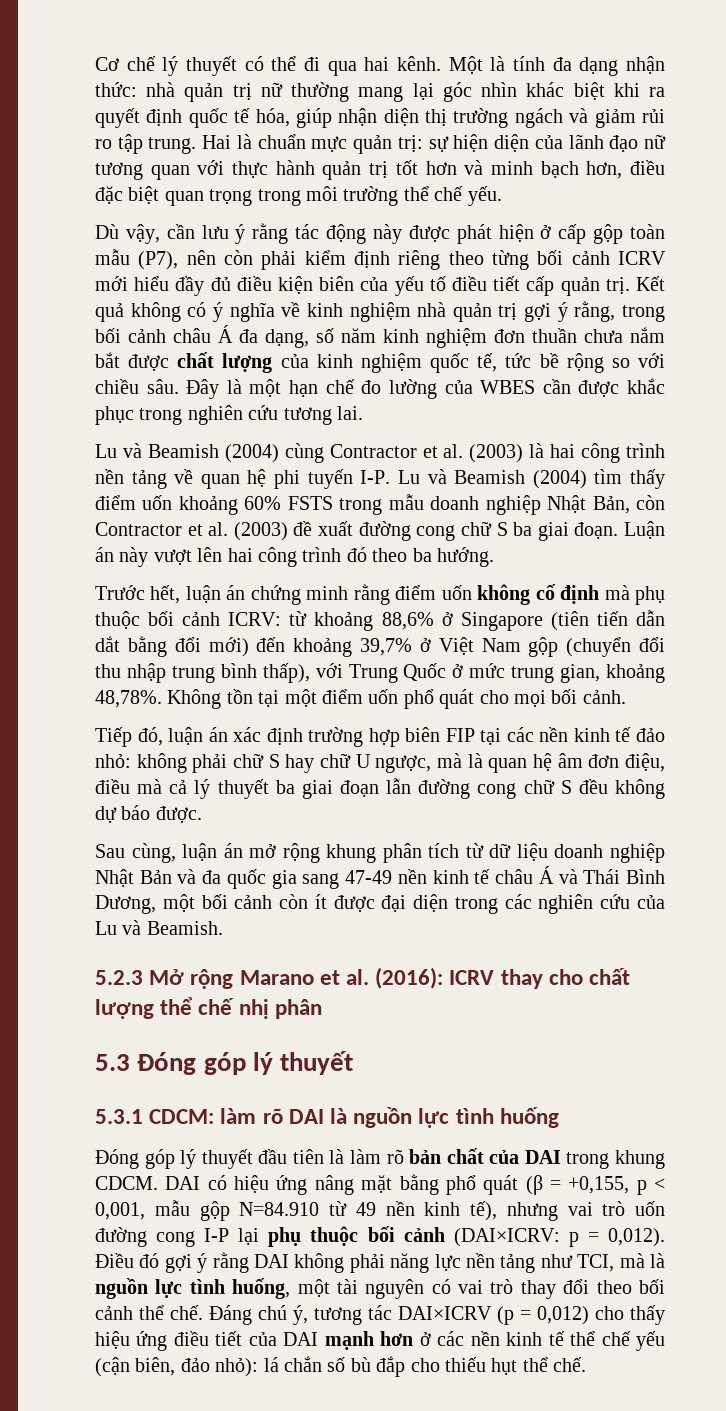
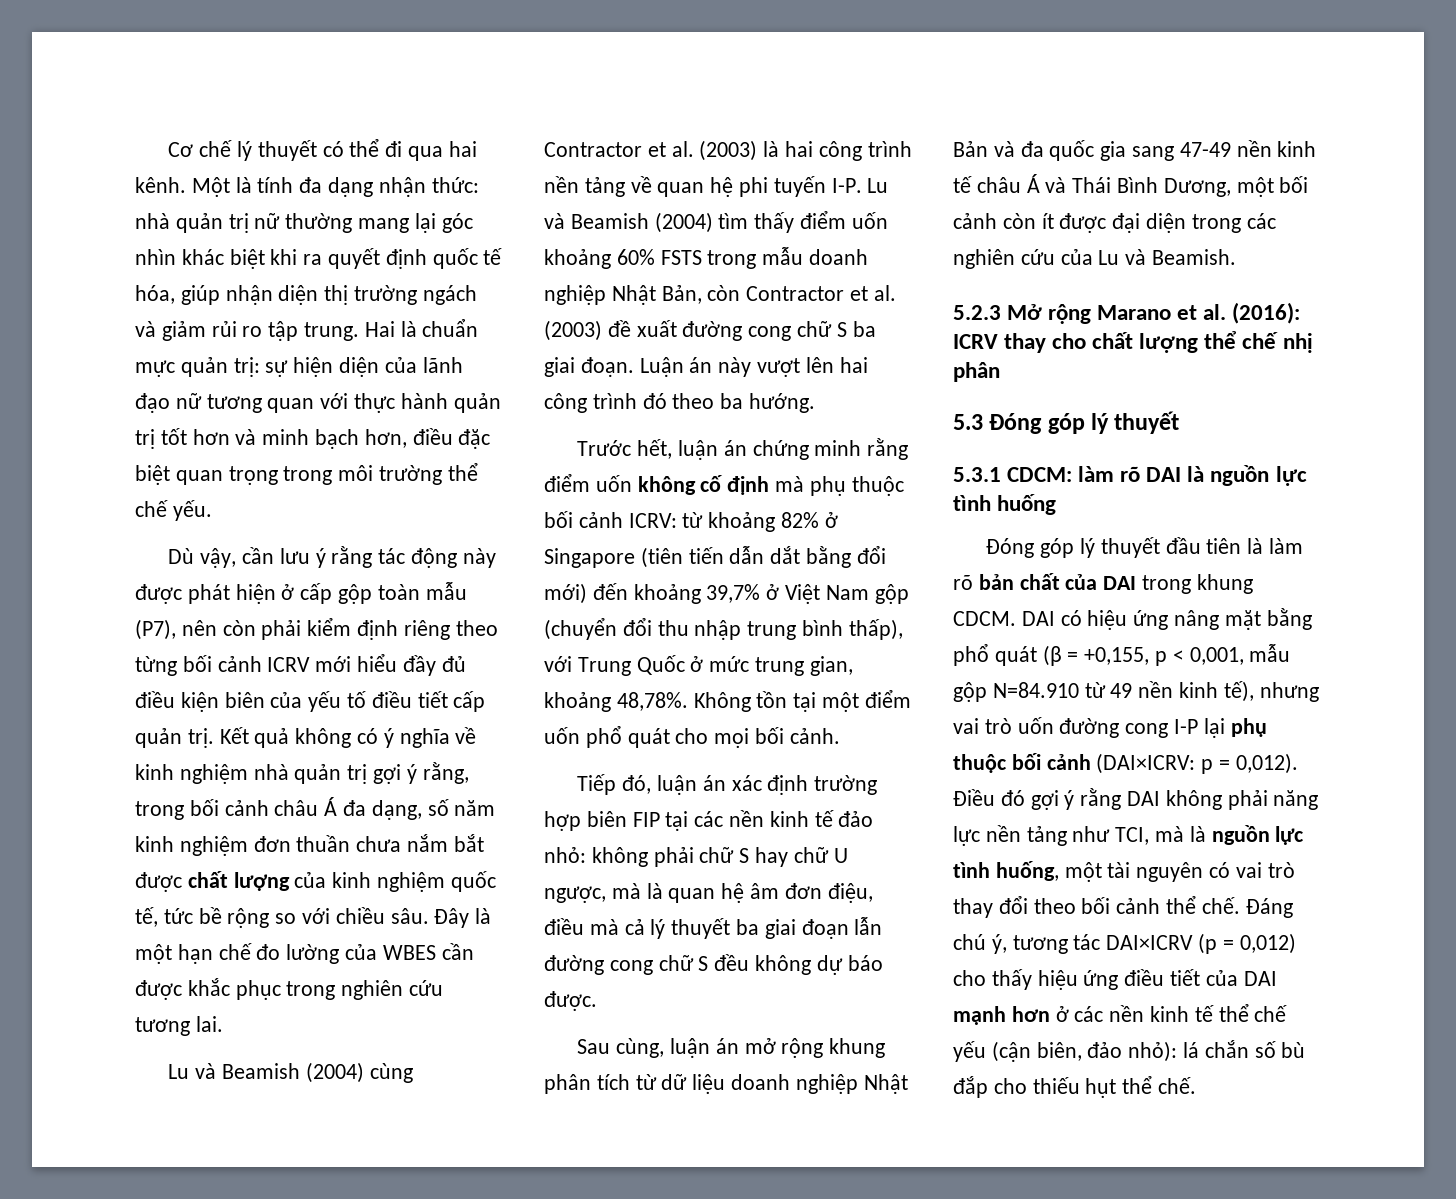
[381,612,434,630] 88,6% -> [781,512,820,528] 82%

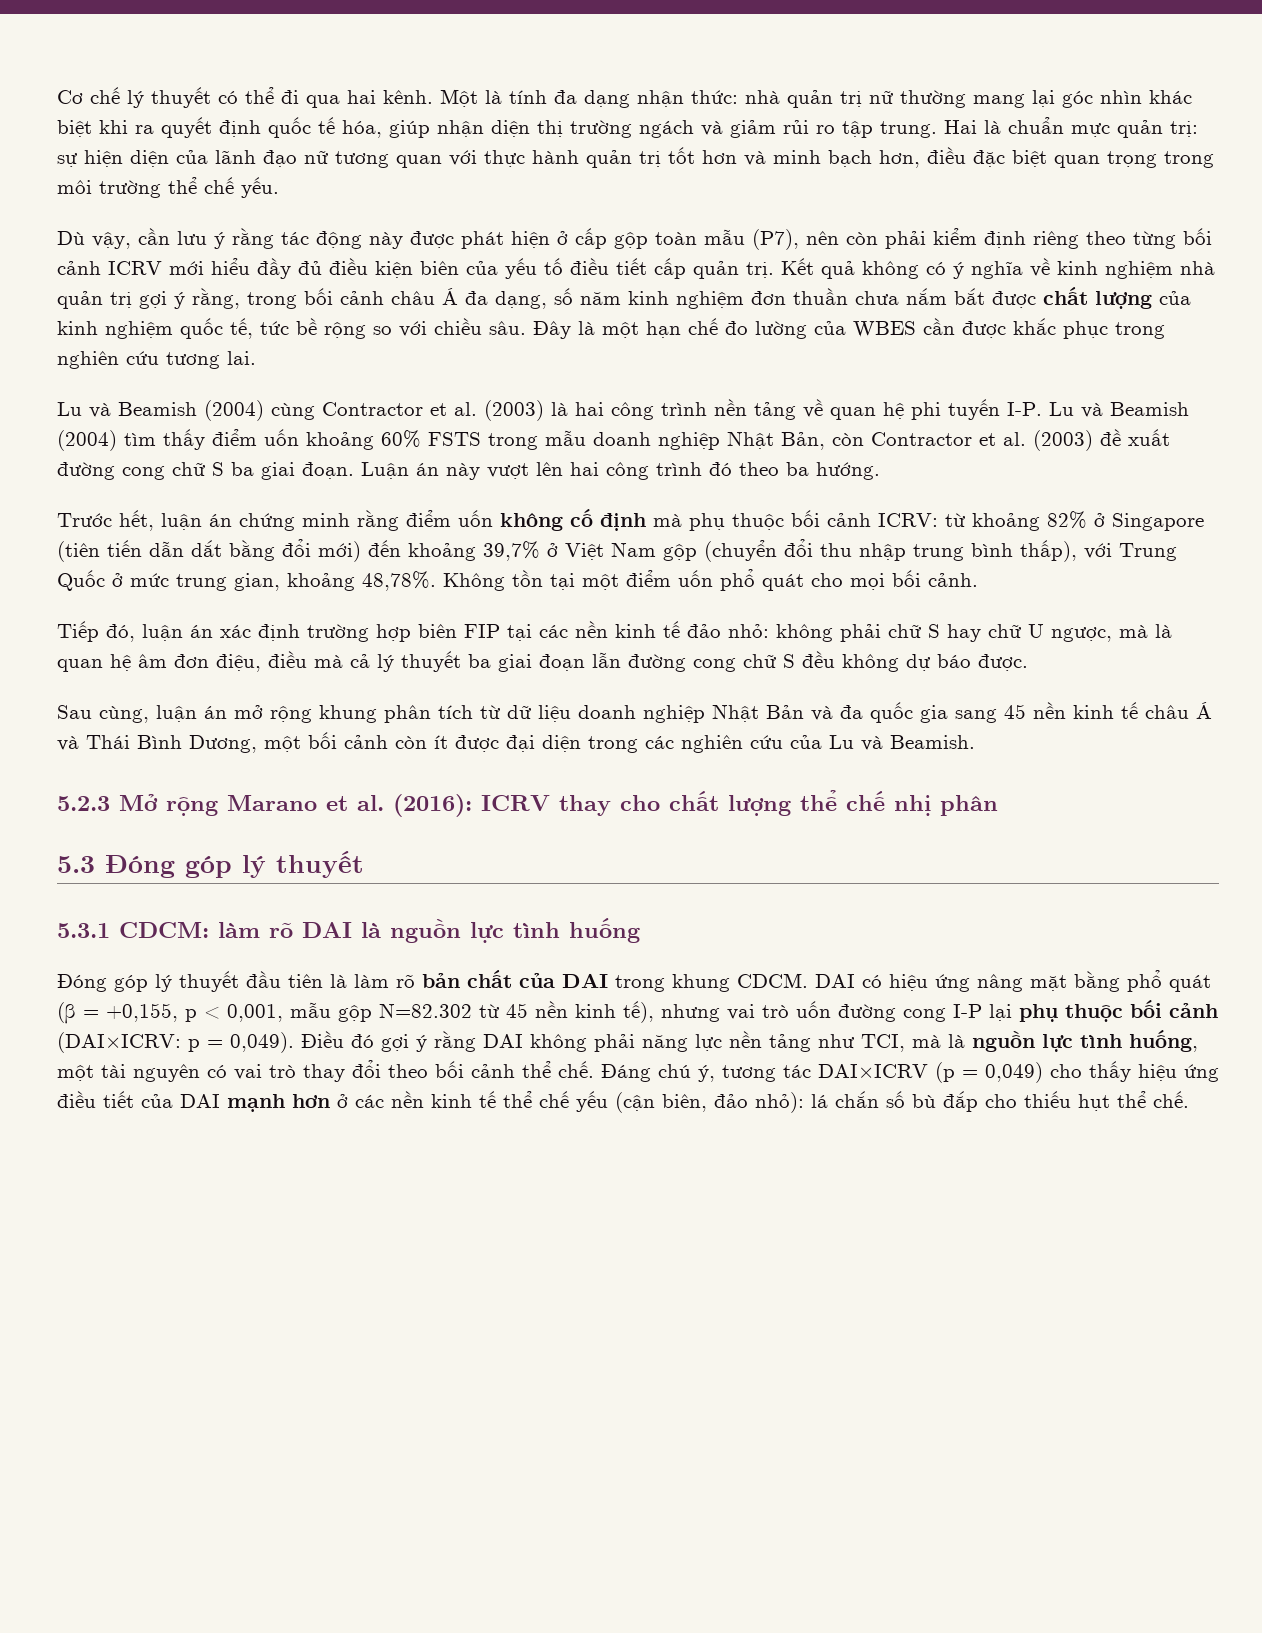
[1179,142,1231,157] 47-49 -> [1004,704,1026,719] 45
[992,682,1133,698] N=84.910 từ 49 -> [379,1003,528,1018] N=82.302 từ 45
[1235,753,1298,774] 0,012). -> [230,1032,294,1053] 0,049).
[1239,933,1296,954] 0,012) -> [985,1062,1043,1083] 0,049)

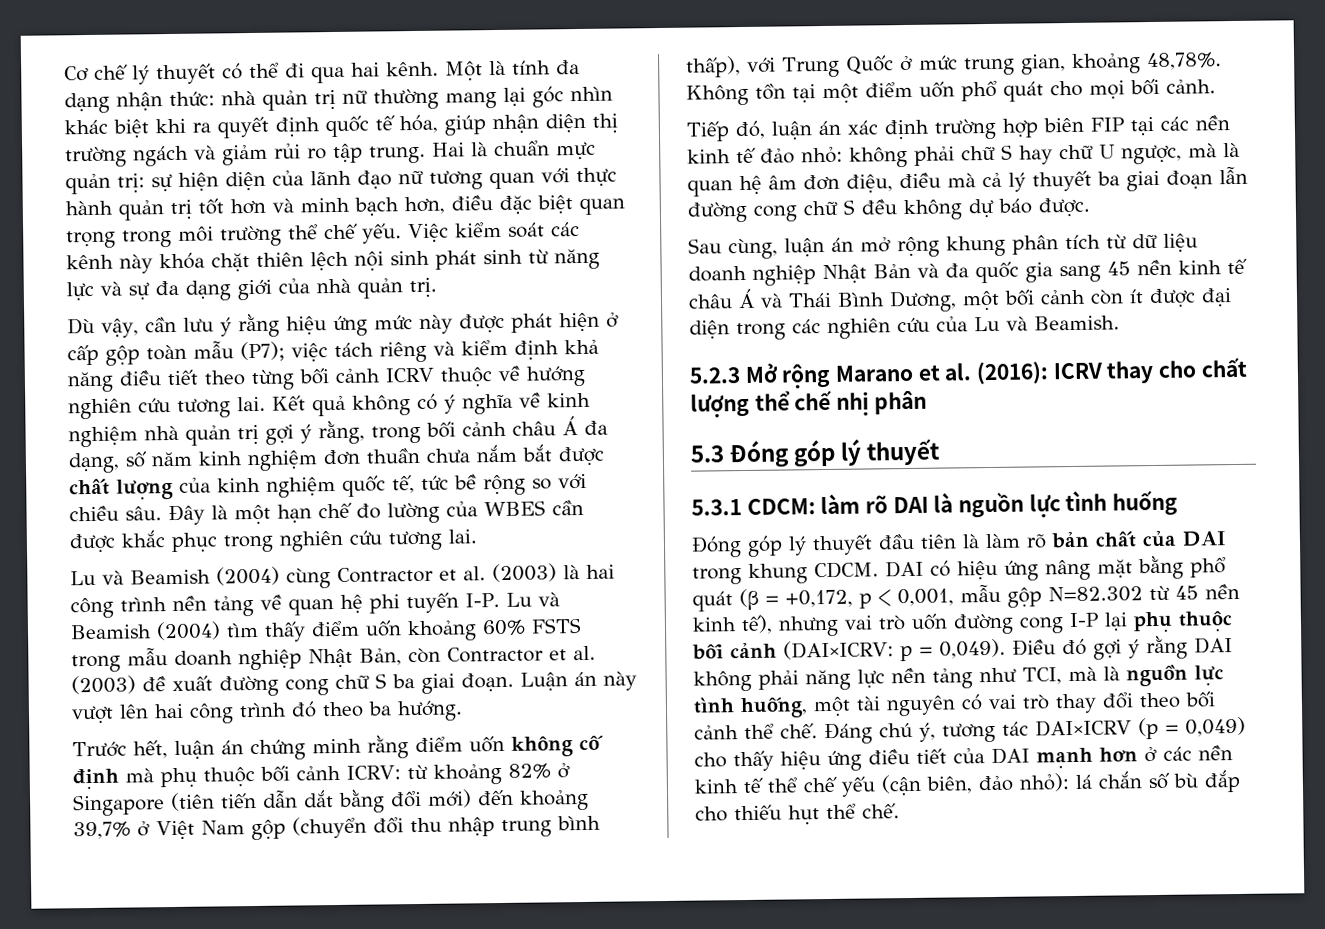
(279, 187) none -> [408,221,580,244] [66,248,600,274] [66,277,437,302] Việc kiểm soát các kênh này khóa chặt thiên lệch nội sinh phát sinh từ năng lực và sự đa dạng giới của nhà quản trị.
[281,231,362,249] tác động -> [285,315,413,337] hiệu ứng mức
[752,228,1079,250] (P7), nên còn phải kiểm định riêng -> [240,339,599,363] [67,369,198,393] (P7); việc tách riêng và kiểm định khả năng điều tiết
[169,258,774,279] mới hiểu đầy đủ điều kiện biên của yếu tố điều tiết cấp quản trị. -> [439,365,586,387] [68,396,266,420] thuộc về hướng nghiên cứu tương lai.
[106,1003,178,1022] +0,155, -> [785,589,853,608] +0,172,

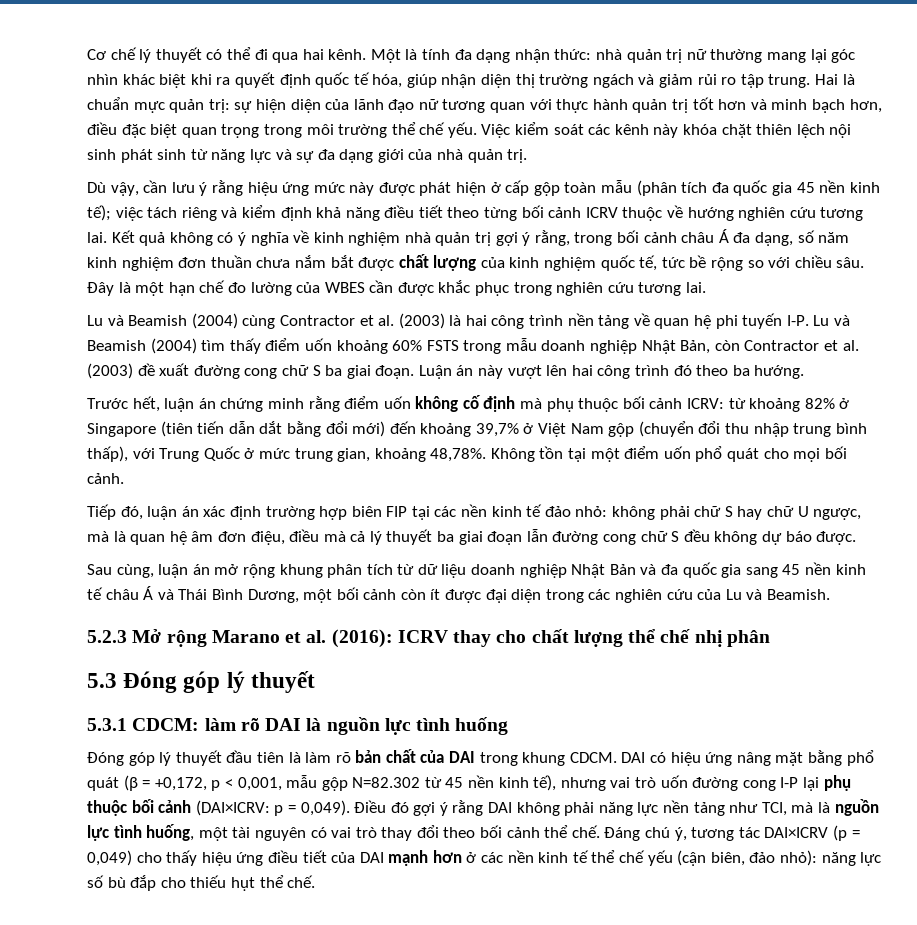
[240,341,285,362] (P7); -> [636,180,880,196] [87,205,111,221] (phân tích đa quốc gia 45 nền kinh tế);
[1075,771,1142,789] lá chắn -> [821,852,882,866] năng lực

